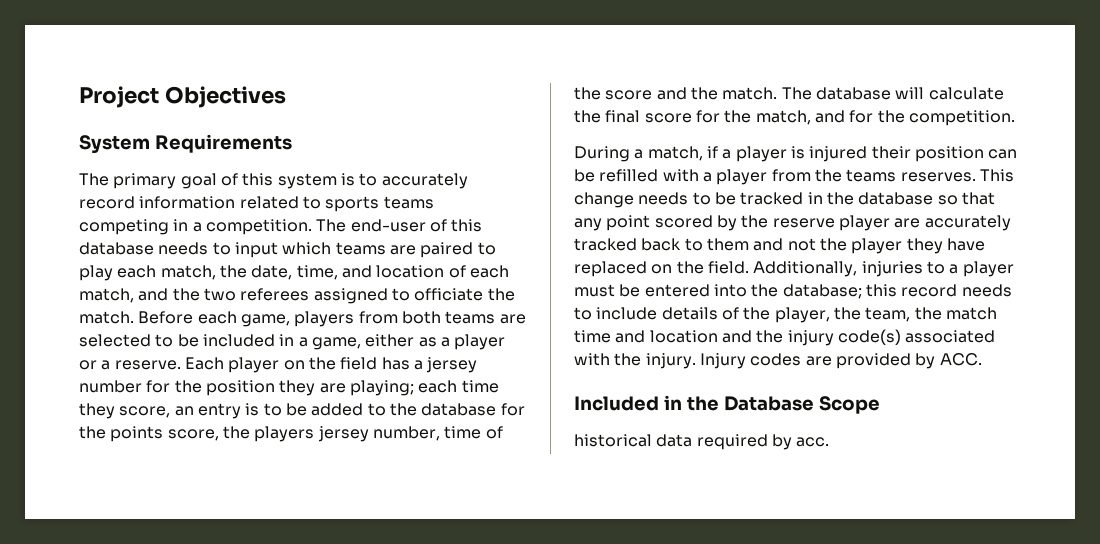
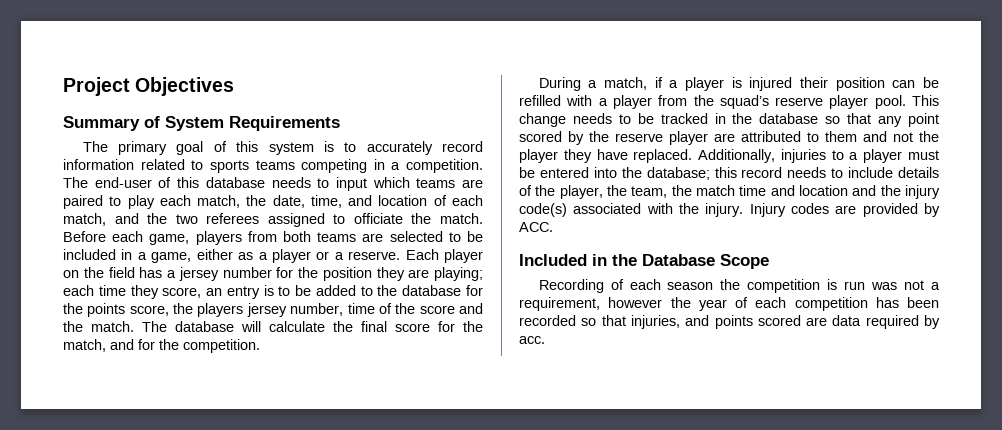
(286, 97) none -> [63,116,160,131] Summary of
[846,169,976,182] teams reserves. -> [719,95,906,109] squad’s reserve player pool.
[924,215,1011,231] [574,238,682,251] accurately tracked back -> [741,131,801,142] attributed
[574,261,749,277] replaced on the field. -> [633,149,693,163] replaced.
[574,434,652,447] historical -> [538,279,940,293] [519,297,939,311] [519,315,828,329] Recording of each season the competition is run was not a requirement, however the year of each competition has been recorded so that injuries, and points scored are

